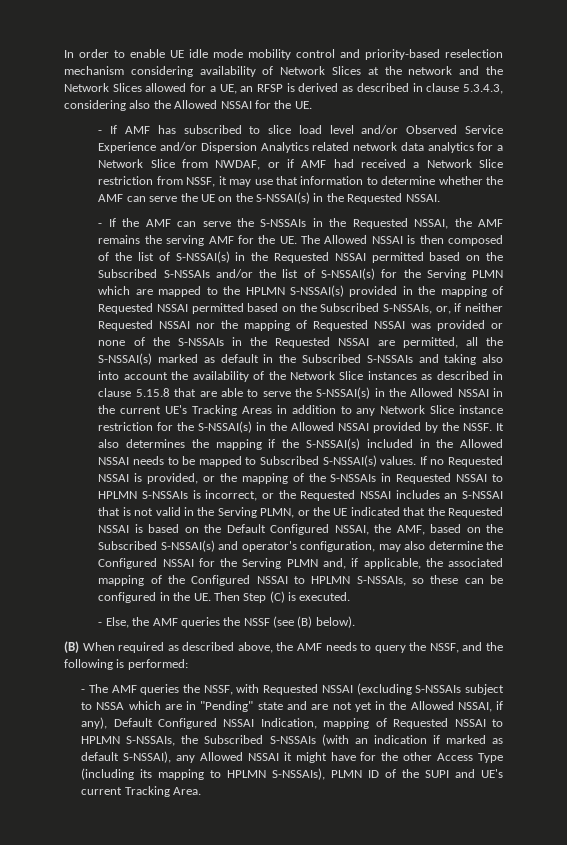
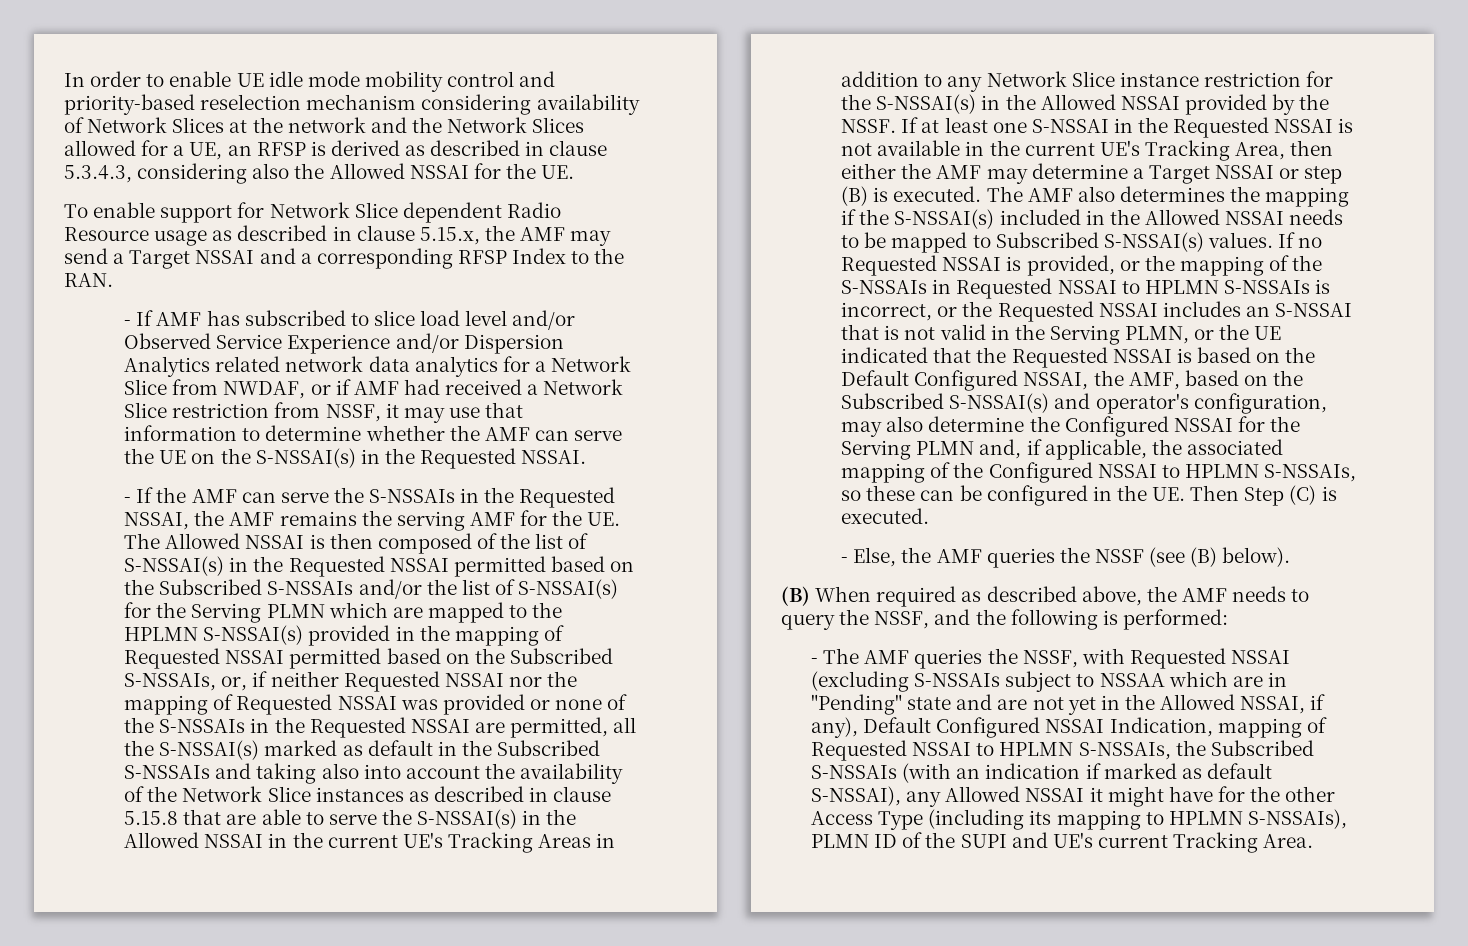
(312, 105) none -> [64,202,561,223] [64,225,612,246] [64,248,625,269] [64,273,113,287] // To enable support for Network Slice dependent Radio Resource usage as described in clause 5.15.x, the AMF may send a Target NSSAI and a corresponding RFSP Index to the RAN.
[495,423,504,431] It -> [901,117,1354,138] [841,140,1334,161] [841,163,1343,184] [841,186,1073,206] If at least one S-NSSAI in the Requested NSSAI is not available in the current UE's Tracking Area, then either the AMF may determine a Target NSSAI or step (B) is executed. The AMF
[96,702,125,710] NSSA -> [1099,673,1165,687] NSSAA

